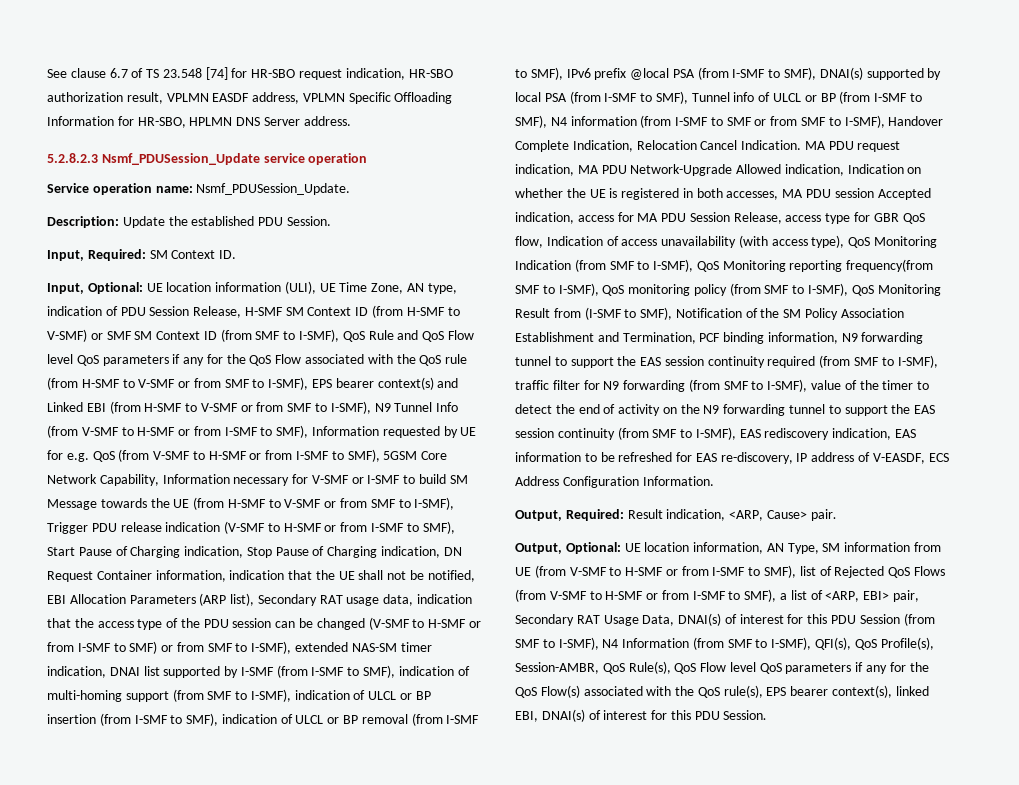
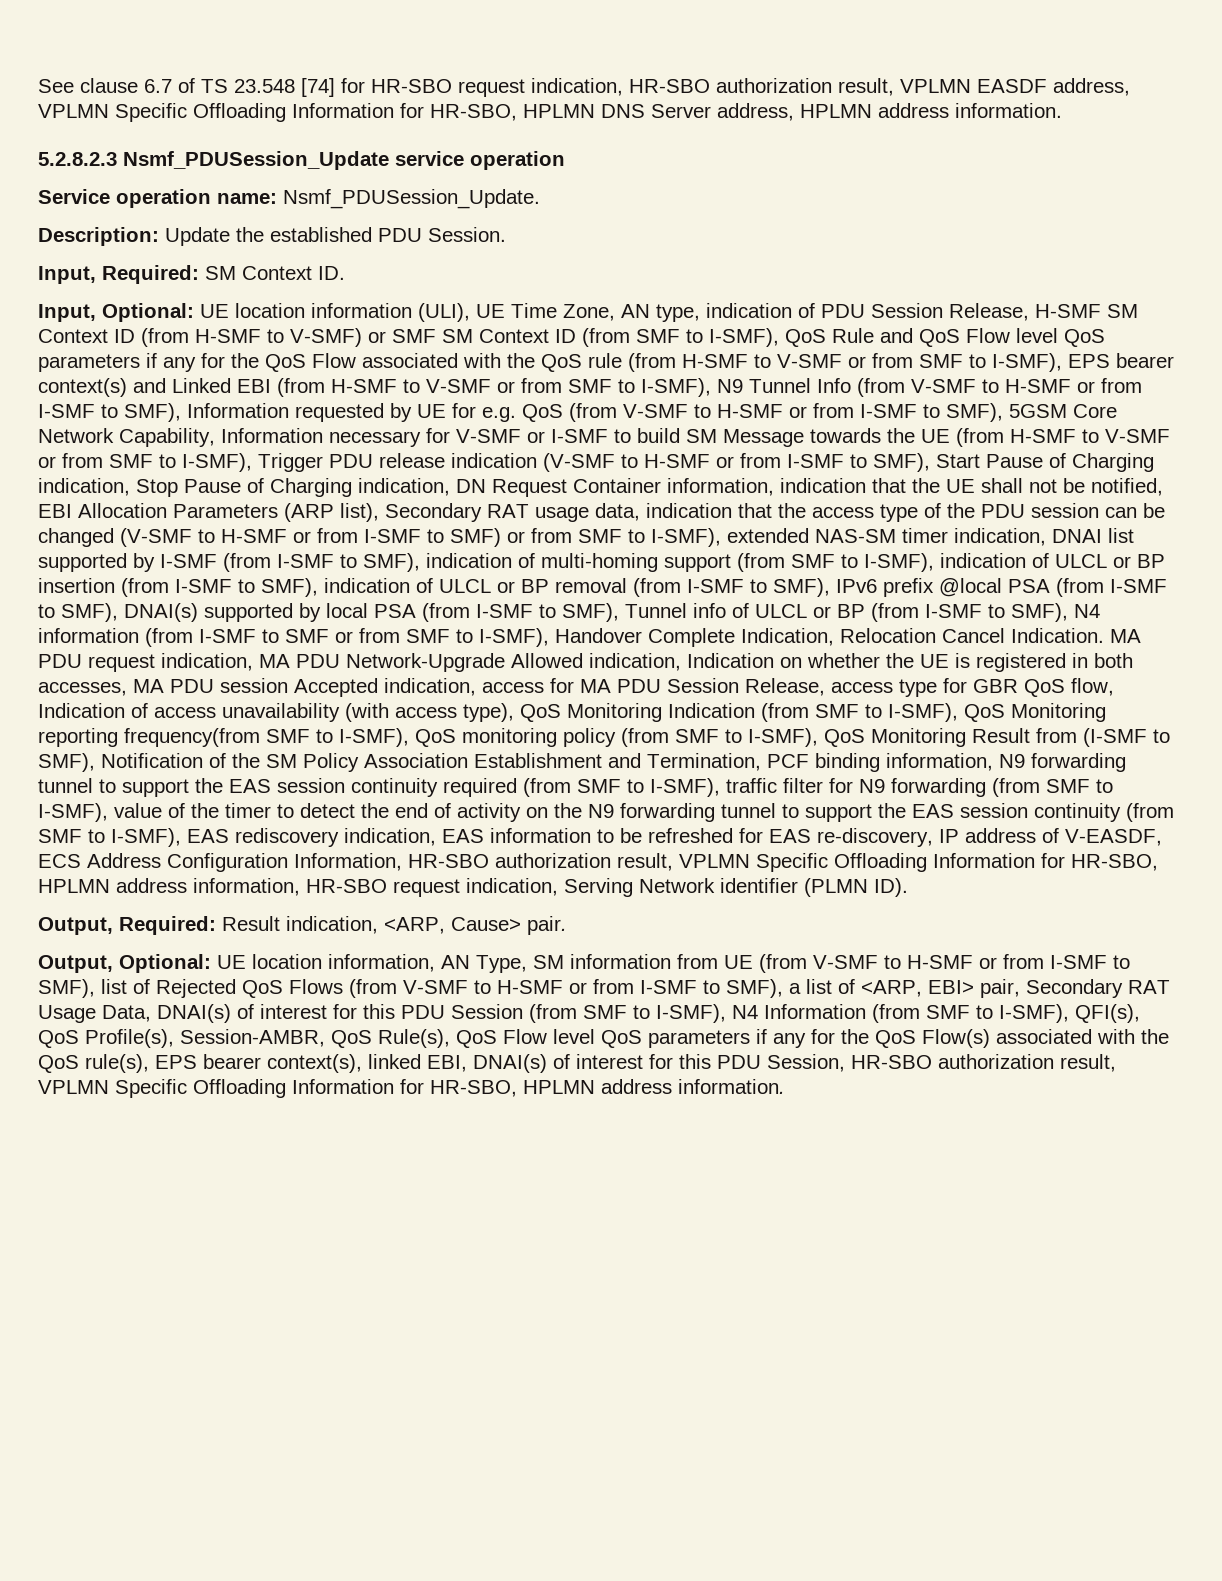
[303,116,351,126] address. -> [717,103,1062,121] address, HPLMN address information.
[642,476,714,486] Information. -> [294,853,1158,872] [38,878,908,897] Information, HR-SBO authorization result, VPLMN Specific Offloading Information for HR-SBO, HPLMN address information, HR-SBO request indication, Serving Network identifier (PLMN ID).
[723,710,768,720] Session. -> [767,1054,1116,1072] [38,1079,785,1098] Session, HR-SBO authorization result, VPLMN Specific Offloading Information for HR-SBO, HPLMN address information.

